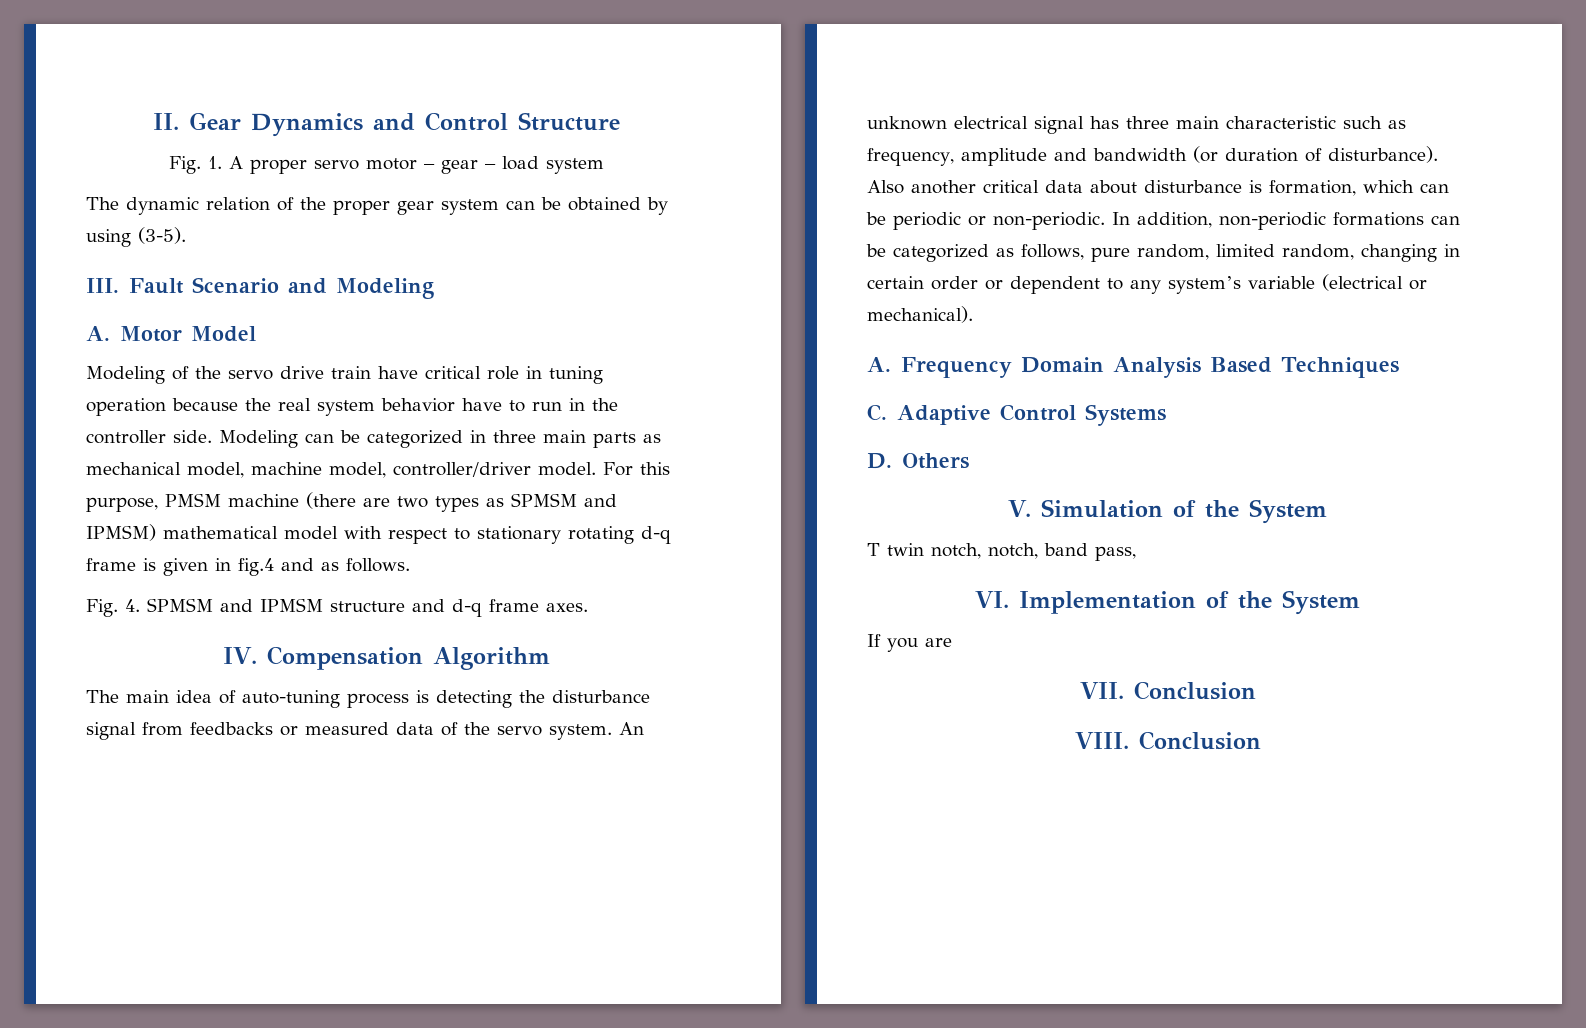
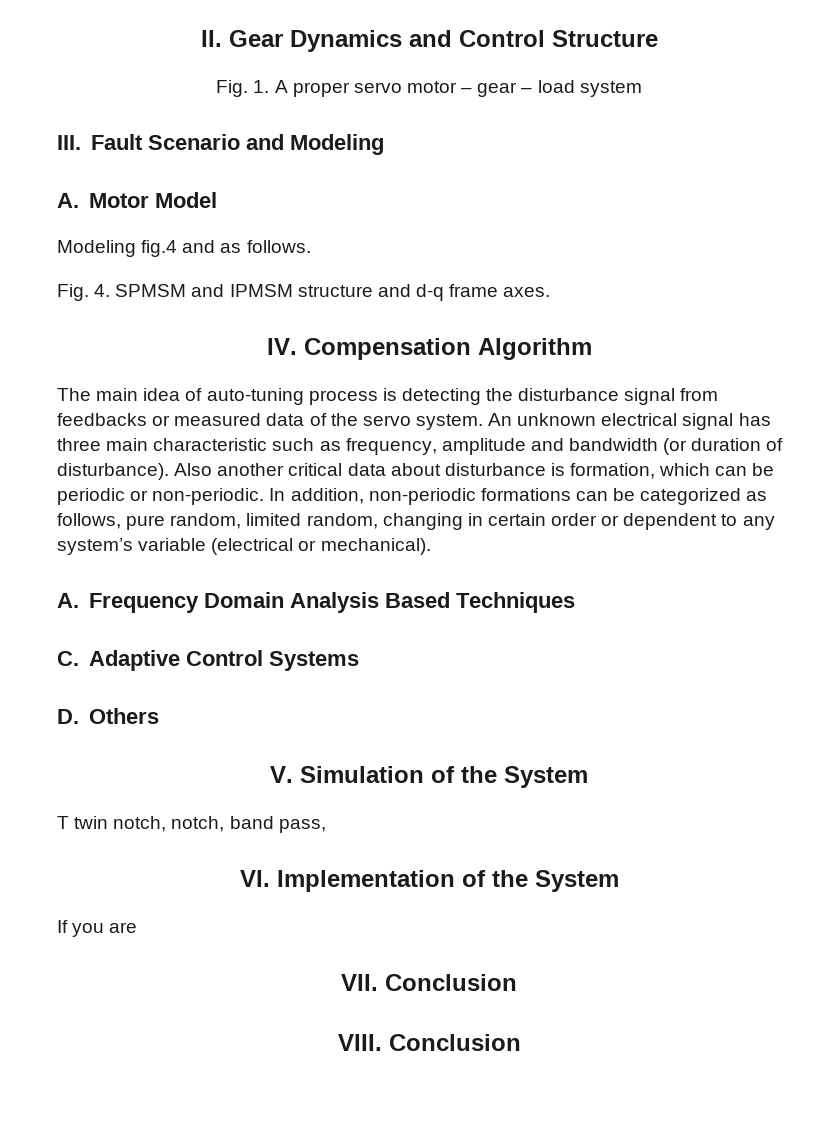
[86,197,668,215] [86,227,186,247] // The dynamic relation of the proper gear system can be obtained by using (3-5). -> (642, 89) none
[172,366,603,384] [86,398,618,416] [86,430,661,448] [86,462,670,478] [86,492,617,512] [86,524,671,544] [86,558,231,576] of the servo drive train have critical role in tuning operation because the real system behavior have to run in the controller side. Modeling can be categorized in three main parts as mechanical model, machine model, controller/driver model. For this purpose, PMSM machine (there are two types as SPMSM and IPMSM) mathematical model with respect to stationary rotating d-q frame is given in -> (136, 248) none

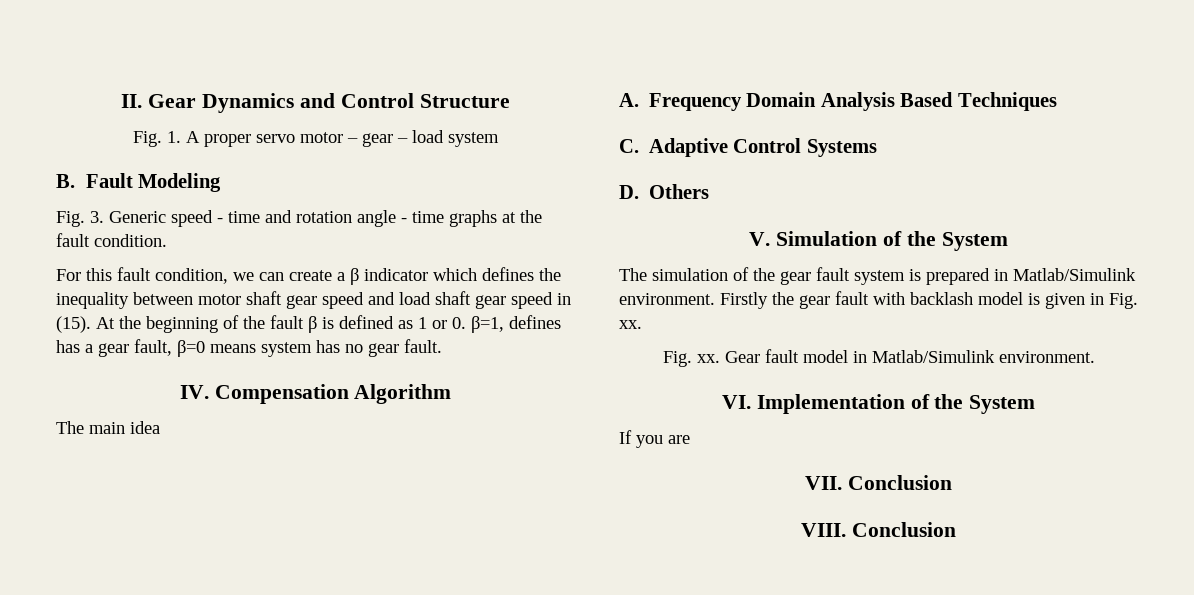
[57,134,384,155] [57,192,217,208] [57,240,311,257] [57,284,551,301] III. Fault Scenario and Modeling // A. Motor Model // Modeling fig.4 and as follows. // Fig. 4. SPMSM and IPMSM structure and d-q frame axes. -> [56,173,222,192] [56,210,542,227] [56,233,167,247] [56,267,561,285] [56,291,571,309] [56,315,561,333] [56,339,442,357] B. Fault Modeling // Fig. 3. Generic speed - time and rotation angle - time graphs at the fault condition. // For this fault condition, we can create a β indicator which defines the inequality between motor shaft gear speed and load shaft gear speed in (15). At the beginning of the fault β is defined as 1 or 0. β=1, defines has a gear fault, β=0 means system has no gear fault.
[185,388,719,405] [57,413,771,430] [57,438,784,455] [57,463,775,480] [57,488,768,505] [57,513,775,530] [57,538,431,555] of auto-tuning process is detecting the disturbance signal from feedbacks or measured data of the servo system. An unknown electrical signal has three main characteristic such as frequency, amplitude and bandwidth (or duration of disturbance). Also another critical data about disturbance is formation, which can be periodic or non-periodic. In addition, non-periodic formations can be categorized as follows, pure random, limited random, changing in certain order or dependent to any system’s variable (electrical or mechanical). -> (160, 427) none
[57,816,326,833] T twin notch, notch, band pass, -> [619,267,1136,285] [619,291,1138,309] [619,320,642,329] [662,349,1095,367] The simulation of the gear fault system is prepared in Matlab/Simulink environment. Firstly the gear fault with backlash model is given in Fig. xx. // Fig. xx. Gear fault model in Matlab/Simulink environment.

